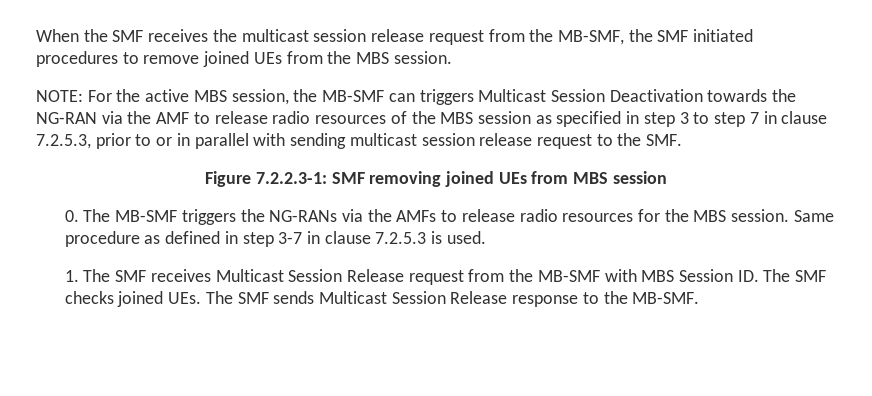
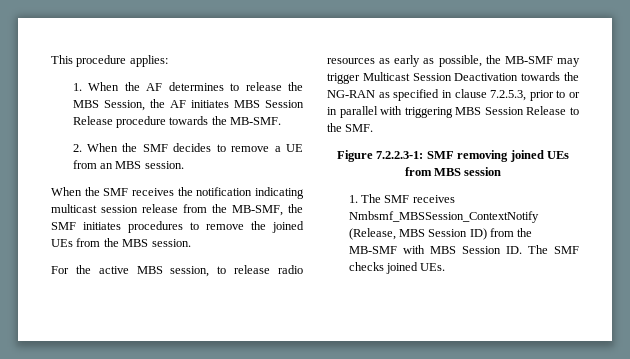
(36, 35) none -> [51,55,168,67] [72,82,303,91] [72,99,304,111] [72,116,282,128] [72,143,304,152] [72,160,184,169] This procedure applies: // 1. When the AF determines to release the MBS Session, the AF initiates MBS Session Release procedure towards the MB-SMF. // 2. When the SMF decides to remove a UE from an MBS session. //
[241,29,484,45] multicast session release request -> [196,187,304,199] [51,204,178,213] notification indicating multicast session release
[693,29,754,42] initiated -> [83,222,121,230] initiates
(200, 59) none -> [251,221,266,230] the
[36,90,83,102] NOTE: -> (191, 243) none
[293,89,474,105] the MB-SMF can triggers -> [217,265,303,274] [327,55,580,67] [327,73,360,84] to release radio resources as early as possible, the MB-SMF may trigger
[101,111,759,127] via the AMF to release radio resources of the MBS session as specified in step 3 to step 7 -> [378,89,440,101] as specified
[290,133,592,149] sending multicast session release request -> [404,106,567,118] triggering MBS Session Release
[64,209,834,225] [64,231,486,247] // 0. The MB-SMF triggers the NG-RANs via the AMFs to release radio resources for the MBS session. Same procedure as defined in step 3-7 in clause 7.2.5.3 is used. -> (502, 171) none
[215,269,464,285] Multicast Session Release request -> [348,211,539,223] [348,228,487,240] Nmbsmf_MBSSession_ContextNotify (Release, MBS Session ID)
[205,291,700,307] The SMF sends Multicast Session Release response to the MB-SMF. -> (446, 267) none

